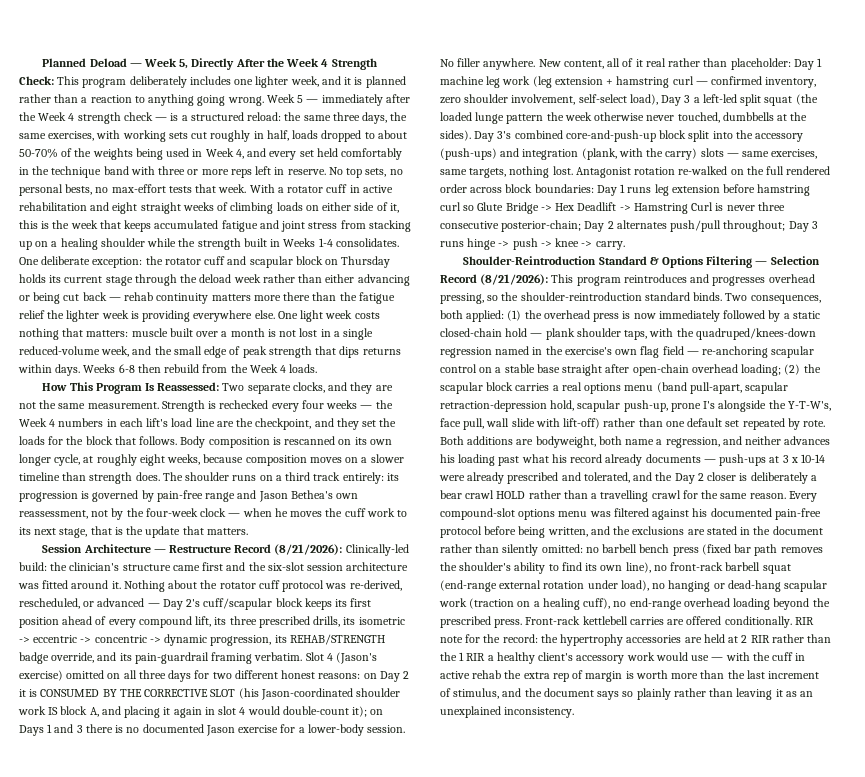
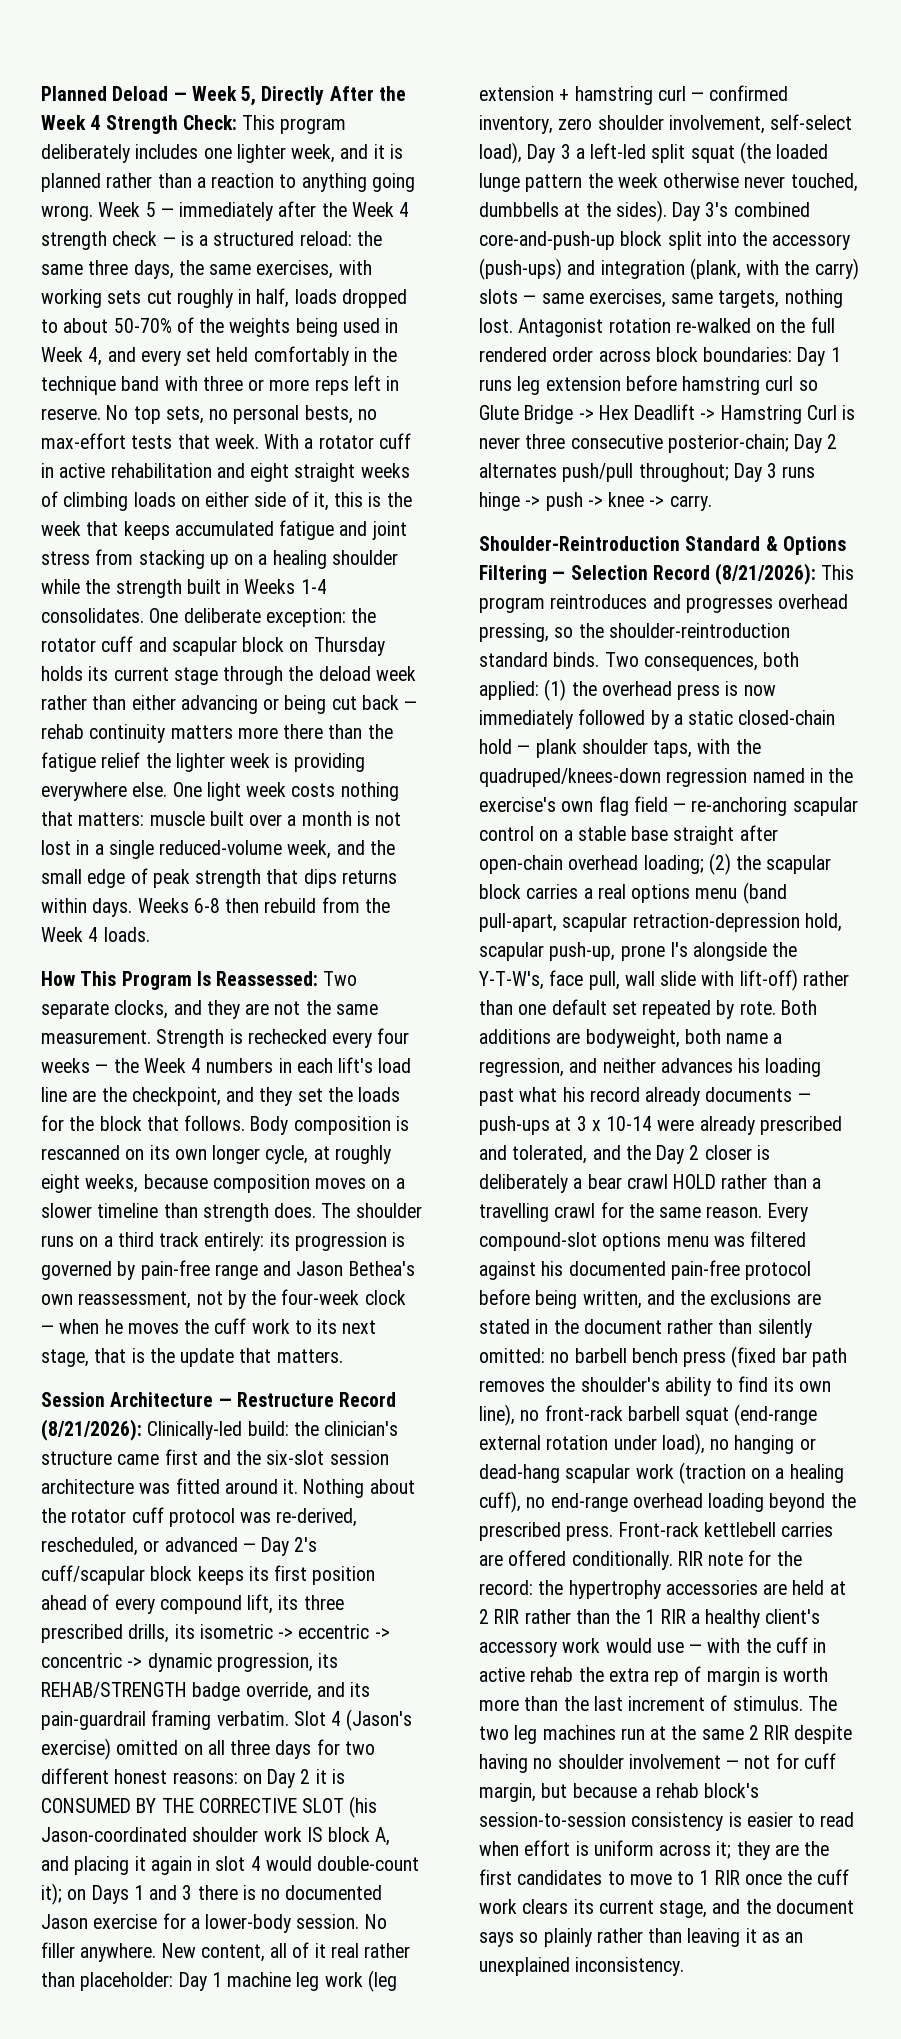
[453,688,500,699] stimulus, -> [732,1696,837,1711] [479,1725,853,1744] [479,1753,836,1773] [479,1783,760,1802] [479,1812,855,1831] [479,1840,830,1860] [479,1869,850,1885] [479,1899,708,1918] stimulus. The two leg machines run at the same 2 RIR despite having no shoulder involvement — not for cuff margin, but because a rehab block's session-to-session consistency is easier to read when effort is uniform across it; they are the first candidates to move to 1 RIR once the cuff work clears its current stage,

